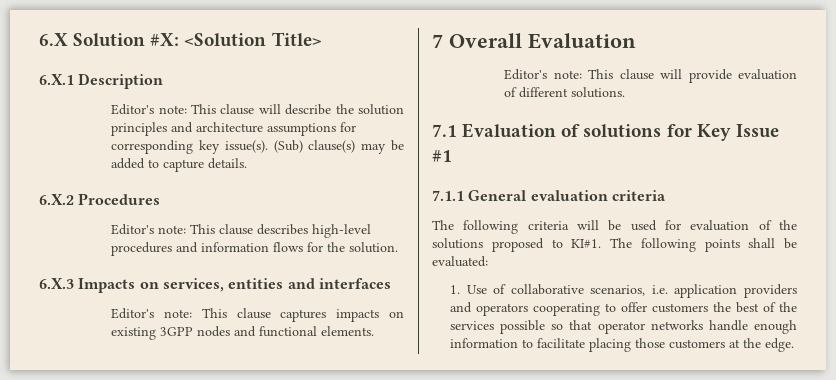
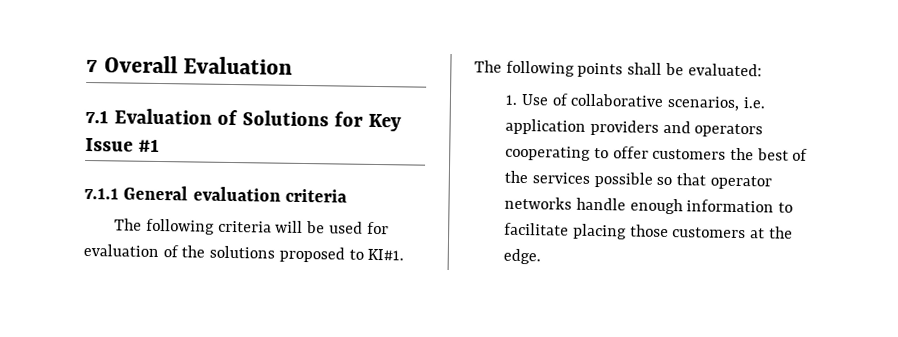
[39,32,322,47] [39,73,164,89] [111,104,404,115] [111,122,357,136] [111,140,404,154] [111,158,248,172] [39,193,161,205] [111,224,372,238] [111,242,399,256] [39,278,391,293] [111,308,404,322] [111,326,375,340] [432,33,636,49] [504,69,797,83] [504,87,626,98] 6.X Solution #X: <Solution Title> // 6.X.1 Description // Editor's note: This clause will describe the solution principles and architecture assumptions for corresponding key issue(s). (Sub) clause(s) may be added to capture details. // 6.X.2 Procedures // Editor's note: This clause describes high-level procedures and information flows for the solution. // 6.X.3 Impacts on services, entities and interfaces // Editor's note: This clause captures impacts on existing 3GPP nodes and functional elements. // 7 Overall Evaluation // Editor's note: This clause will provide evaluation of different solutions. -> [86,55,294,75] 7 Overall Evaluation
[583,124,662,138] solutions -> [241,110,329,127] Solutions

